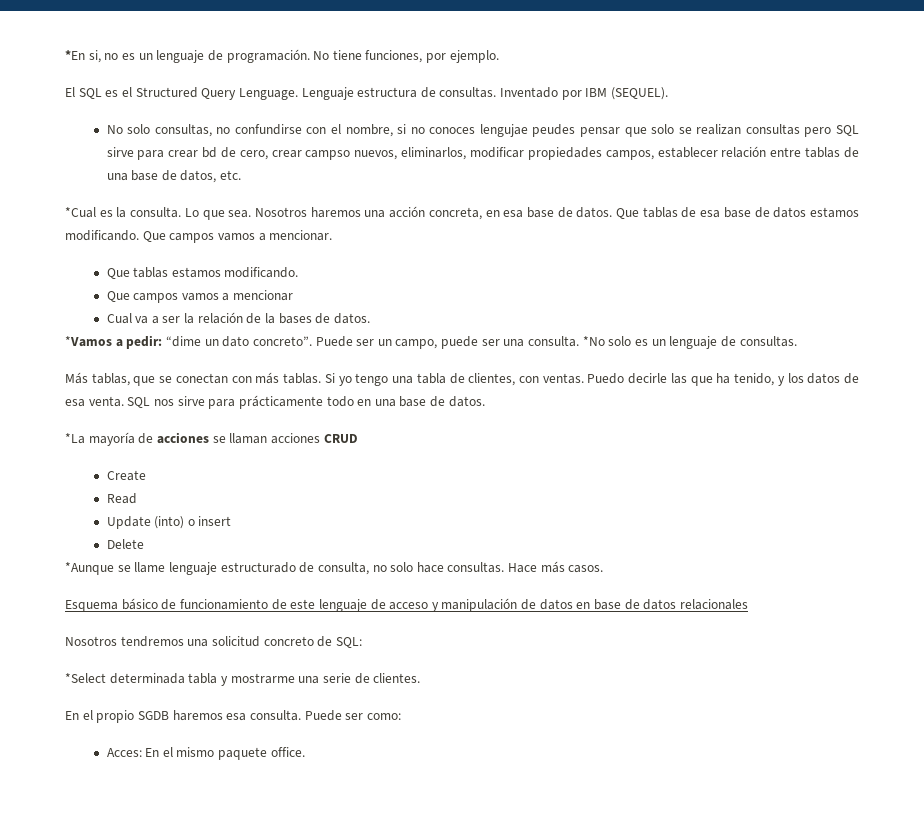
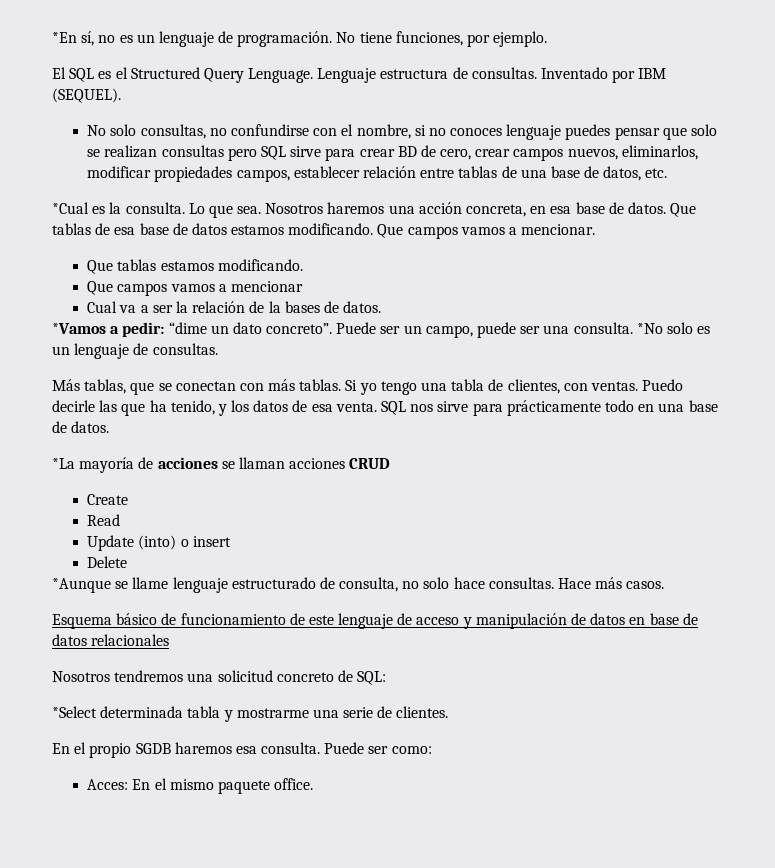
[88,50,101,63] si, -> [81,31,95,46] sí,
[479,124,576,137] lengujae peudes -> [506,124,611,140] lenguaje puedes
[202,147,218,158] bd -> [397,146,417,157] BD
[305,150,351,160] campso -> [513,148,564,161] campos

